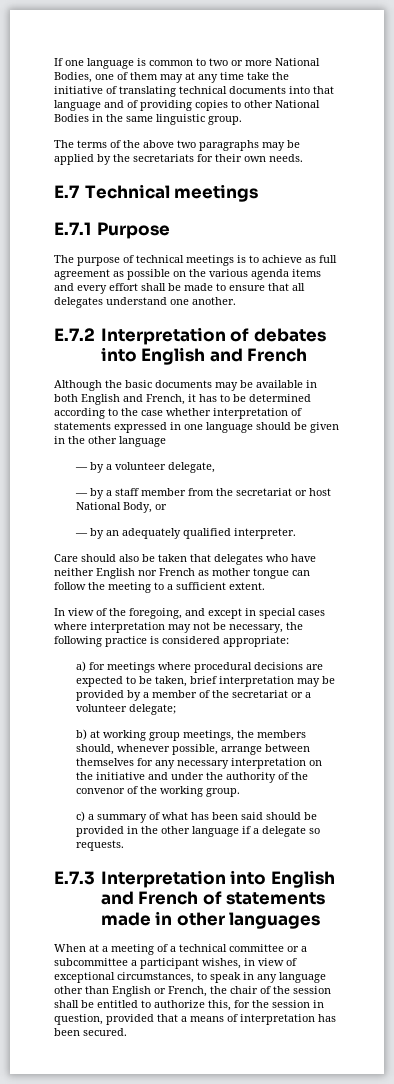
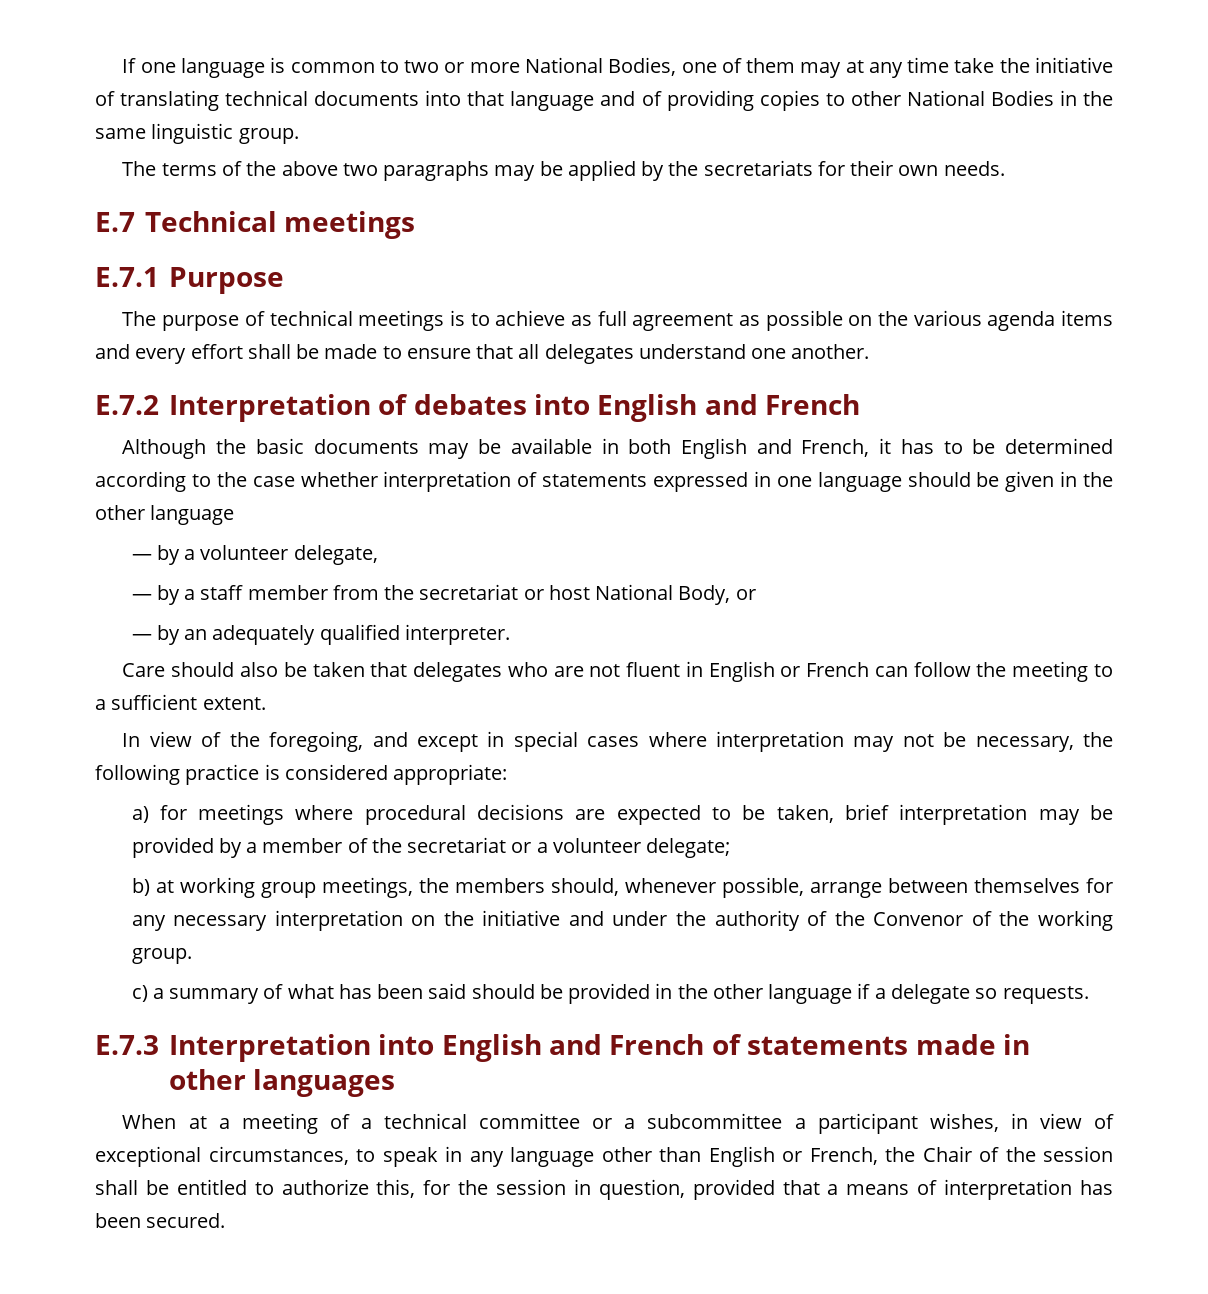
[291,554,316,562] [54,568,289,579] have neither English nor French as mother tongue -> [553,661,870,682] are not fluent in English or French
[75,788,125,794] convenor -> [873,912,964,926] Convenor
[230,986,258,994] chair -> [922,1146,972,1162] Chair

